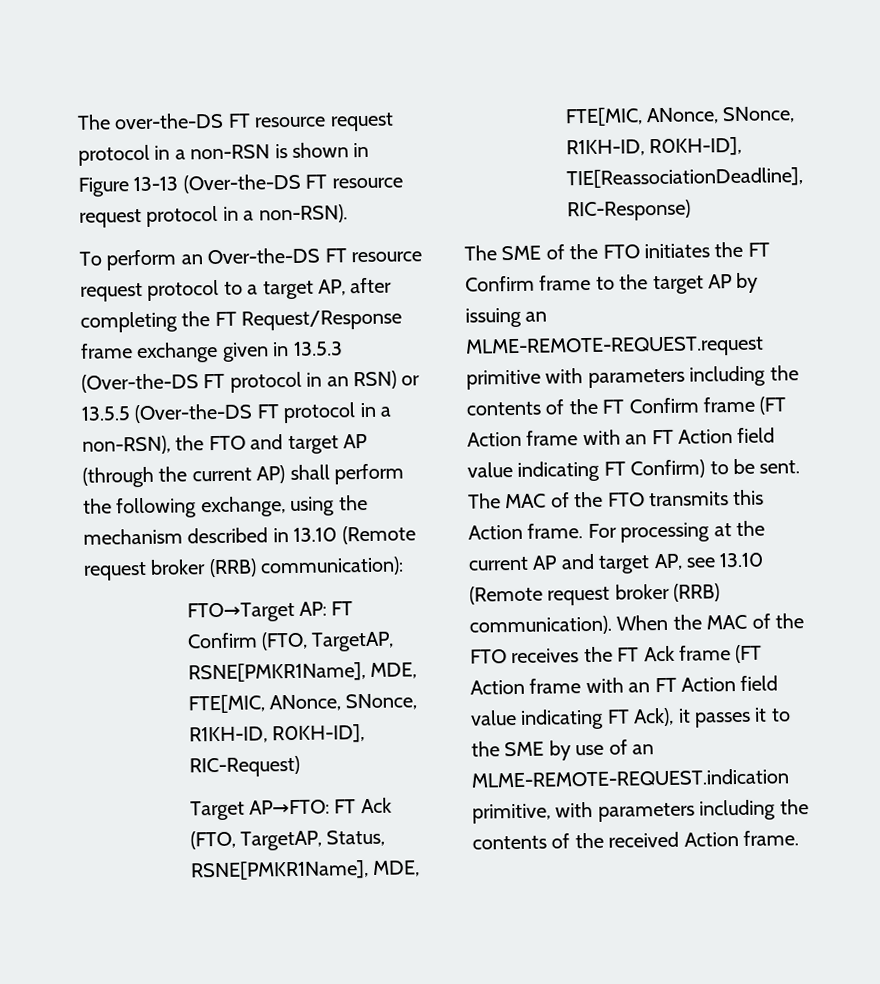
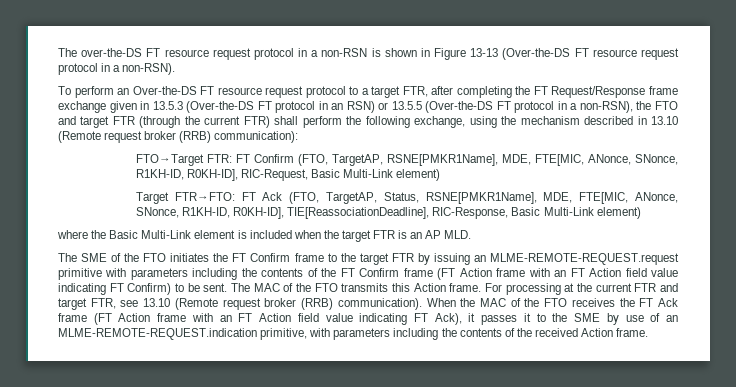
[318,279,346,296] AP, -> [402,86,428,97] FTR,
[343,433,367,449] AP -> [112,116,135,125] FTR
[256,465,286,484] AP) -> [243,116,270,128] FTR)
[298,601,327,616] AP: -> [206,154,232,163] FTR:
[188,755,300,778] RIC-Request) -> [241,169,441,181] RIC-Request, Basic Multi-Link element)
[248,799,330,815] AP→FTO: -> [174,192,235,201] FTR→FTO:
[566,199,691,222] RIC-Response) -> [432,207,641,219] [57,230,472,242] RIC-Response, Basic Multi-Link element) // where the Basic Multi-Link element is included when the target FTR is an AP MLD.
[708,274,732,289] AP -> [391,253,414,262] FTR
[532,553,683,574] AP and target AP, -> [634,283,678,292] [58,298,116,310] FTR and target FTR,

